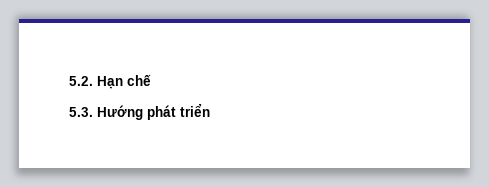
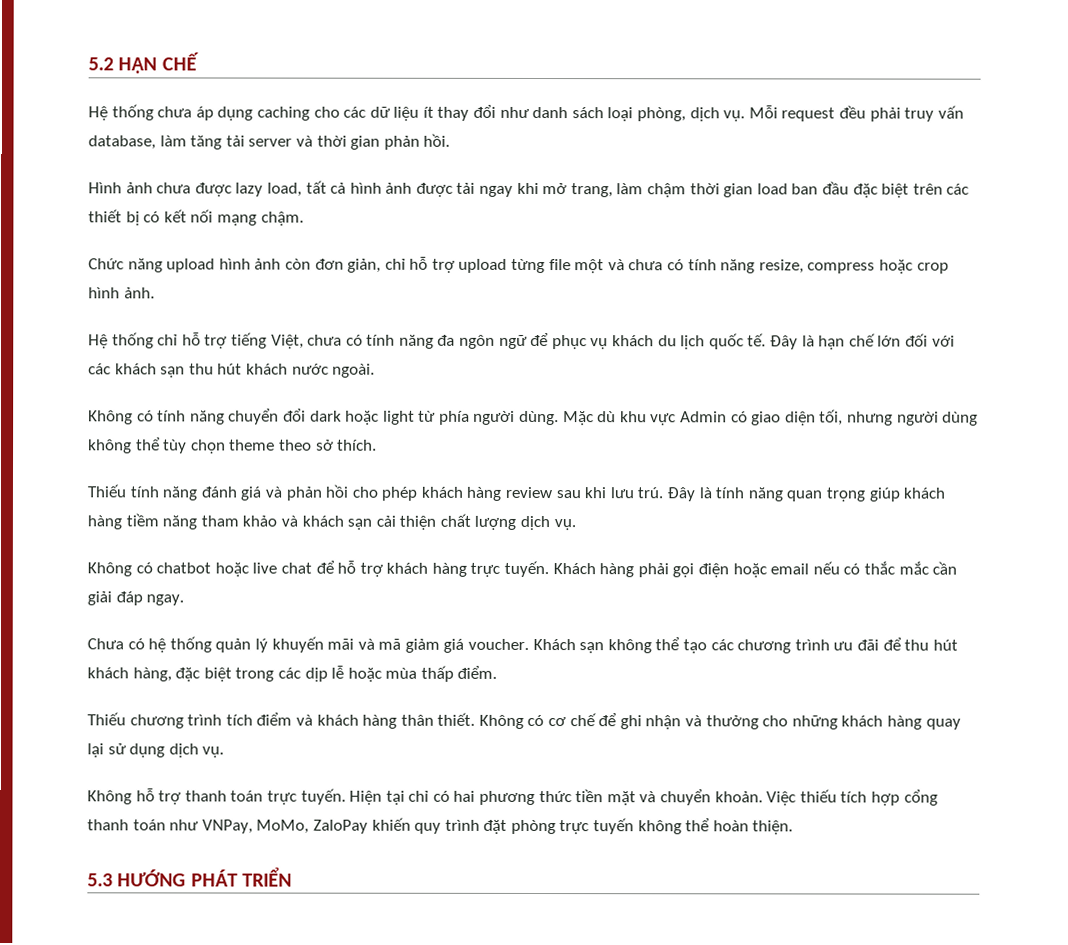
[69,74,151,89] [69,103,210,120] 5.2. Hạn chế // 5.3. Hướng phát triển -> [88,52,199,74] [88,104,964,122] [88,133,451,150] [88,180,970,198] [88,209,304,226] [88,256,949,274] [88,287,155,299] [88,332,955,350] [88,363,376,378] [88,408,979,426] [88,437,378,454] [87,484,946,502] [87,513,576,531] [87,560,958,578] [87,591,185,606] [87,636,958,654] [87,665,498,682] [87,712,961,730] [87,743,225,758] [87,788,938,806] [87,817,794,835] [87,867,293,887] 5.2 HẠN CHẾ // Hệ thống chưa áp dụng caching cho các dữ liệu ít thay đổi như danh sách loại phòng, dịch vụ. Mỗi request đều phải truy vấn database, làm tăng tải server và thời gian phản hồi. // Hình ảnh chưa được lazy load, tất cả hình ảnh được tải ngay khi mở trang, làm chậm thời gian load ban đầu đặc biệt trên các thiết bị có kết nối mạng chậm. // Chức năng upload hình ảnh còn đơn giản, chỉ hỗ trợ upload từng file một và chưa có tính năng resize, compress hoặc crop hình ảnh. // Hệ thống chỉ hỗ trợ tiếng Việt, chưa có tính năng đa ngôn ngữ để phục vụ khách du lịch quốc tế. Đây là hạn chế lớn đối với các khách sạn thu hút khách nước ngoài. // Không có tính năng chuyển đổi dark hoặc light từ phía người dùng. Mặc dù khu vực Admin có giao diện tối, nhưng người dùng không thể tùy chọn theme theo sở thích. // Thiếu tính năng đánh giá và phản hồi cho phép khách hàng review sau khi lưu trú. Đây là tính năng quan trọng giúp khách hàng tiềm năng tham khảo và khách sạn cải thiện chất lượng dịch vụ. // Không có chatbot hoặc live chat để hỗ trợ khách hàng trực tuyến. Khách hàng phải gọi điện hoặc email nếu có thắc mắc cần giải đáp ngay. // Chưa có hệ thống quản lý khuyến mãi và mã giảm giá voucher. Khách sạn không thể tạo các chương trình ưu đãi để thu hút khách hàng, đặc biệt trong các dịp lễ hoặc mùa thấp điểm. // Thiếu chương trình tích điểm và khách hàng thân thiết. Không có cơ chế để ghi nhận và thưởng cho những khách hàng quay lại sử dụng dịch vụ. // Không hỗ trợ thanh toán trực tuyến. Hiện tại chỉ có hai phương thức tiền mặt và chuyển khoản. Việc thiếu tích hợp cổng thanh toán như VNPay, MoMo, ZaloPay khiến quy trình đặt phòng trực tuyến không thể hoàn thiện. // 5.3 HƯỚNG PHÁT TRIỂN

